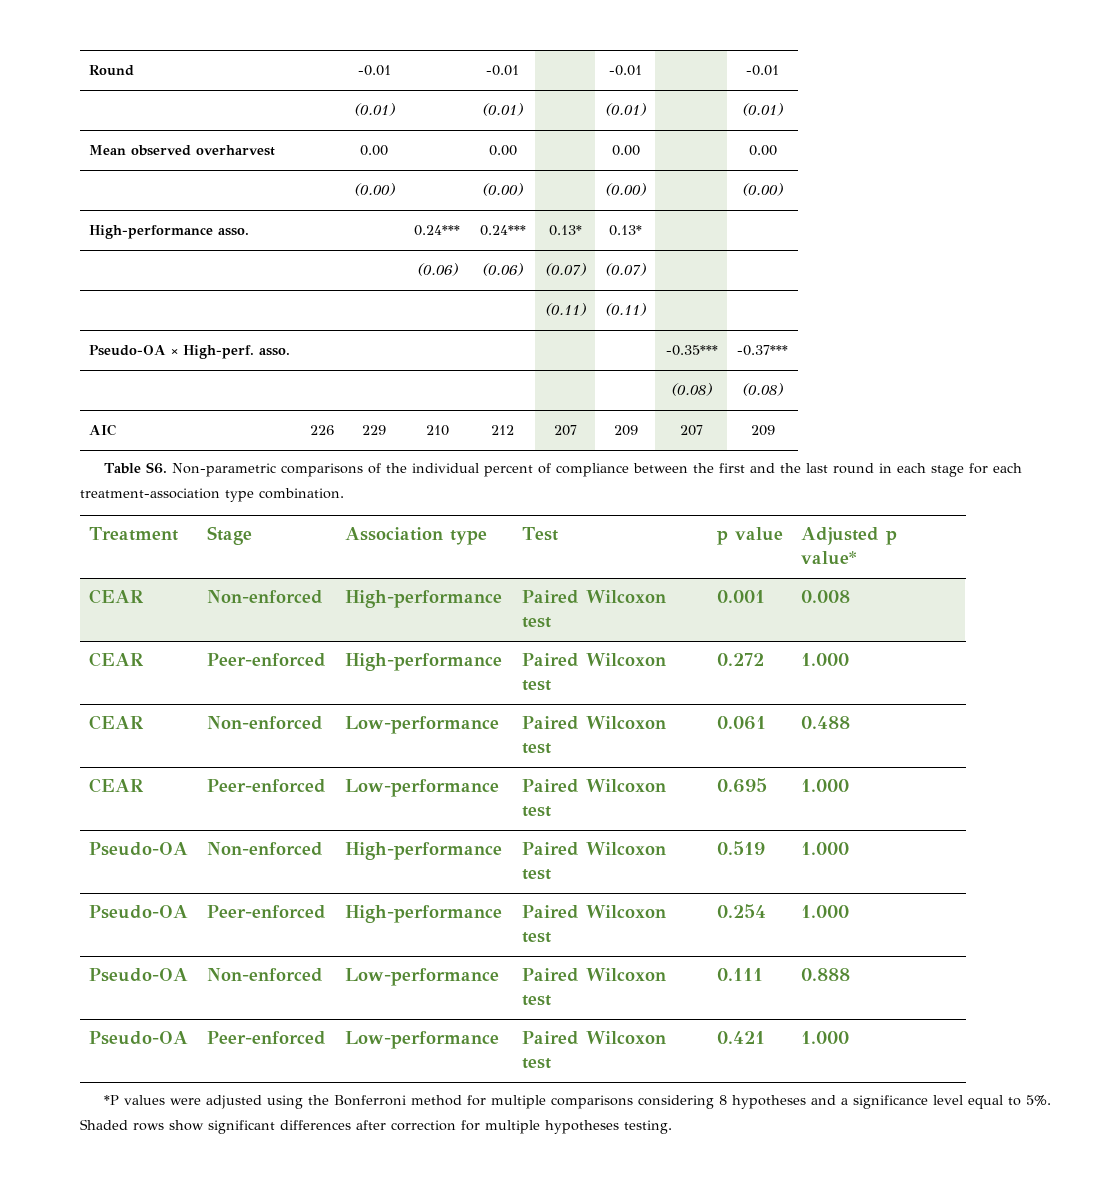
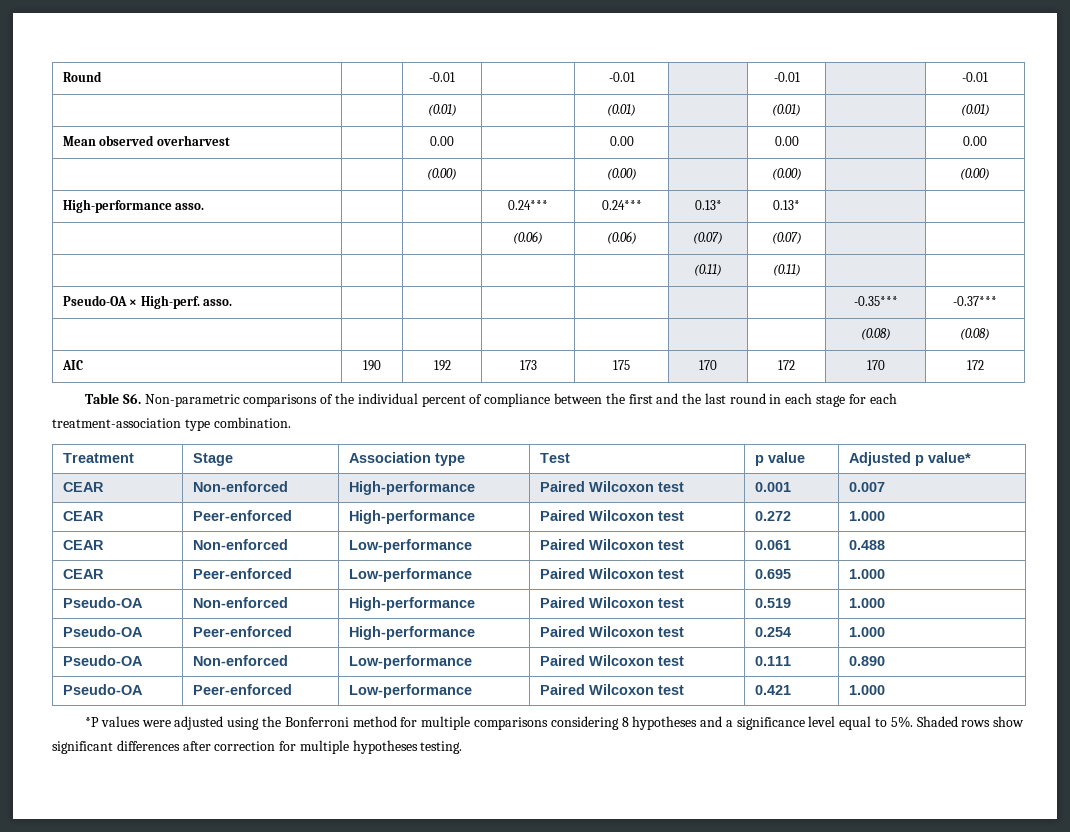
[310,425,334,435] [362,425,386,435] [425,425,449,436] [491,425,514,435] [554,425,577,436] [613,425,638,436] [680,425,703,436] [750,425,775,436] 226 | 229 | 210 | 212 | 207 | 209 | 207 | 209 -> [363,360,381,371] [433,360,451,371] [519,360,537,370] [613,360,630,370] [699,360,717,370] [778,360,795,370] [866,360,885,370] [966,360,984,370] 190 | 192 | 173 | 175 | 170 | 172 | 170 | 172
[801,590,851,603] 0.008 -> [849,482,886,492] 0.007
[801,968,851,981] 0.888 -> [849,656,886,666] 0.890

